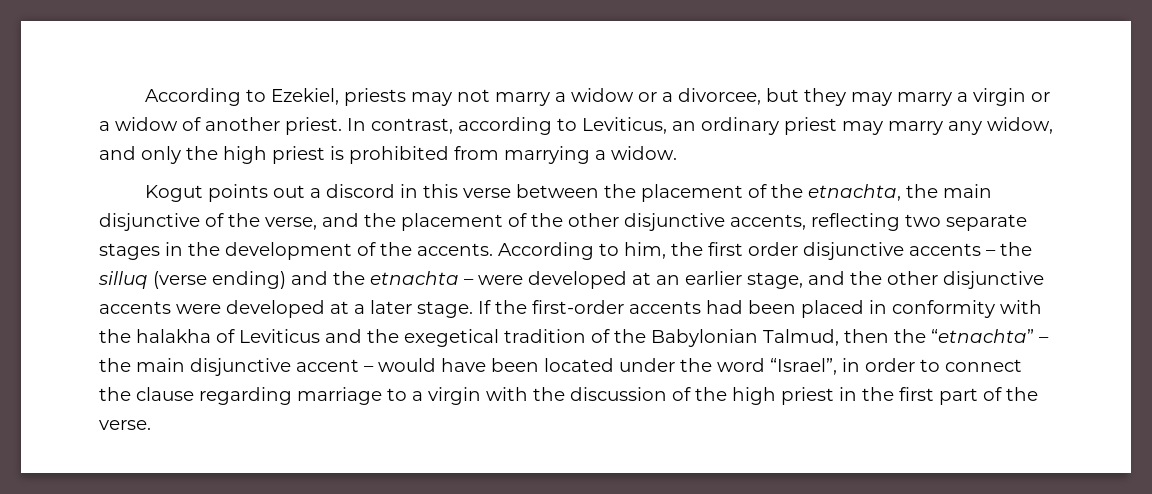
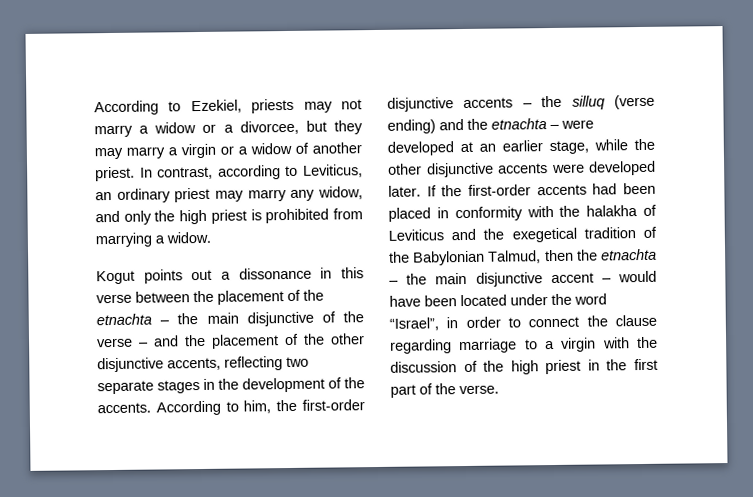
[326,184,396,198] discord -> [238,267,312,280] dissonance
[808,184,902,201] etnachta, -> [96,313,171,326] etnachta –
[265,217,317,230] verse, -> [96,337,149,348] verse –
[708,242,798,256] first order -> [302,399,365,411] first-order
[808,271,845,285] and -> [594,139,628,151] while
[330,300,473,318] at a later stage. -> [388,185,421,197] later.
[931,329,1034,343] “etnachta” -> [601,248,657,261] etnachta

